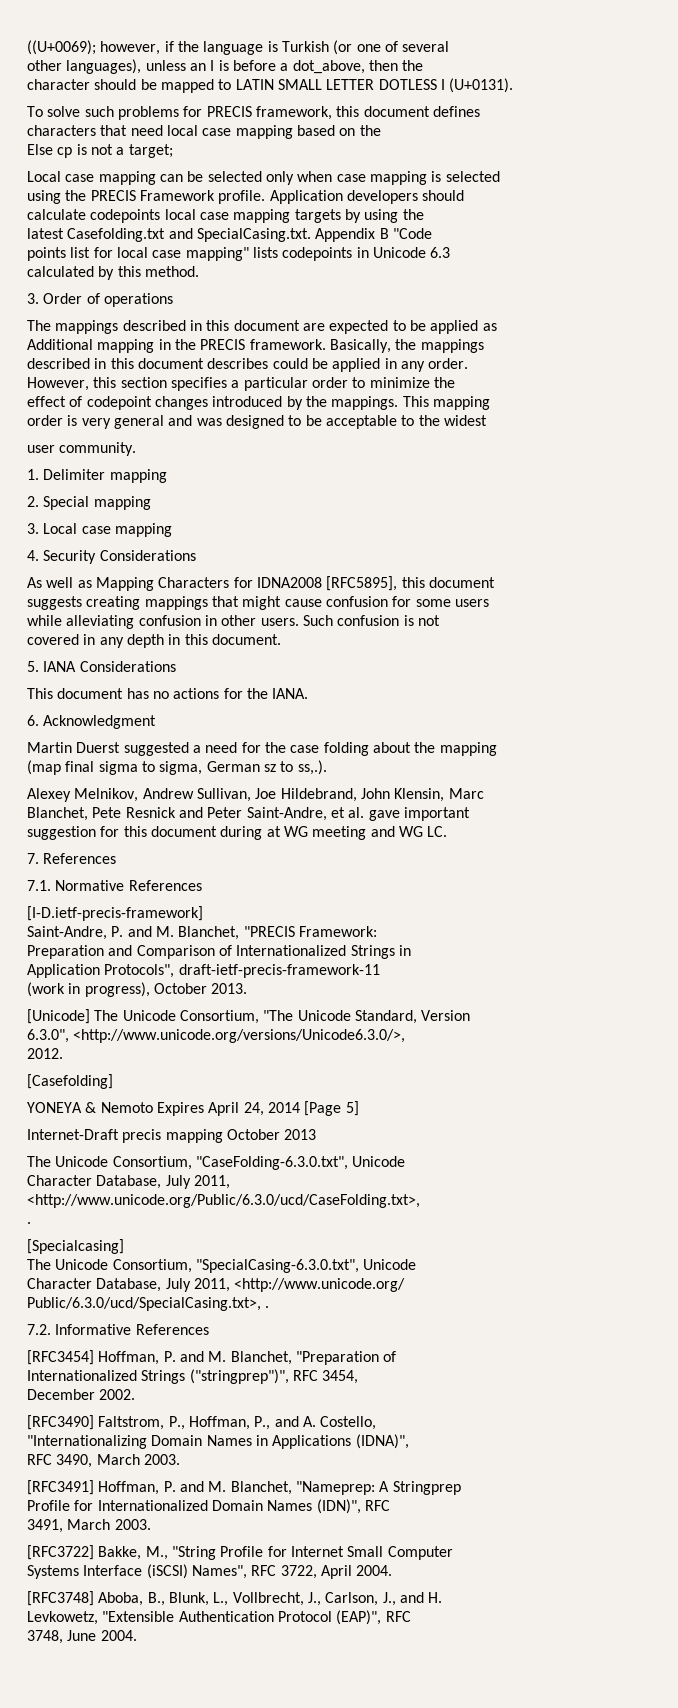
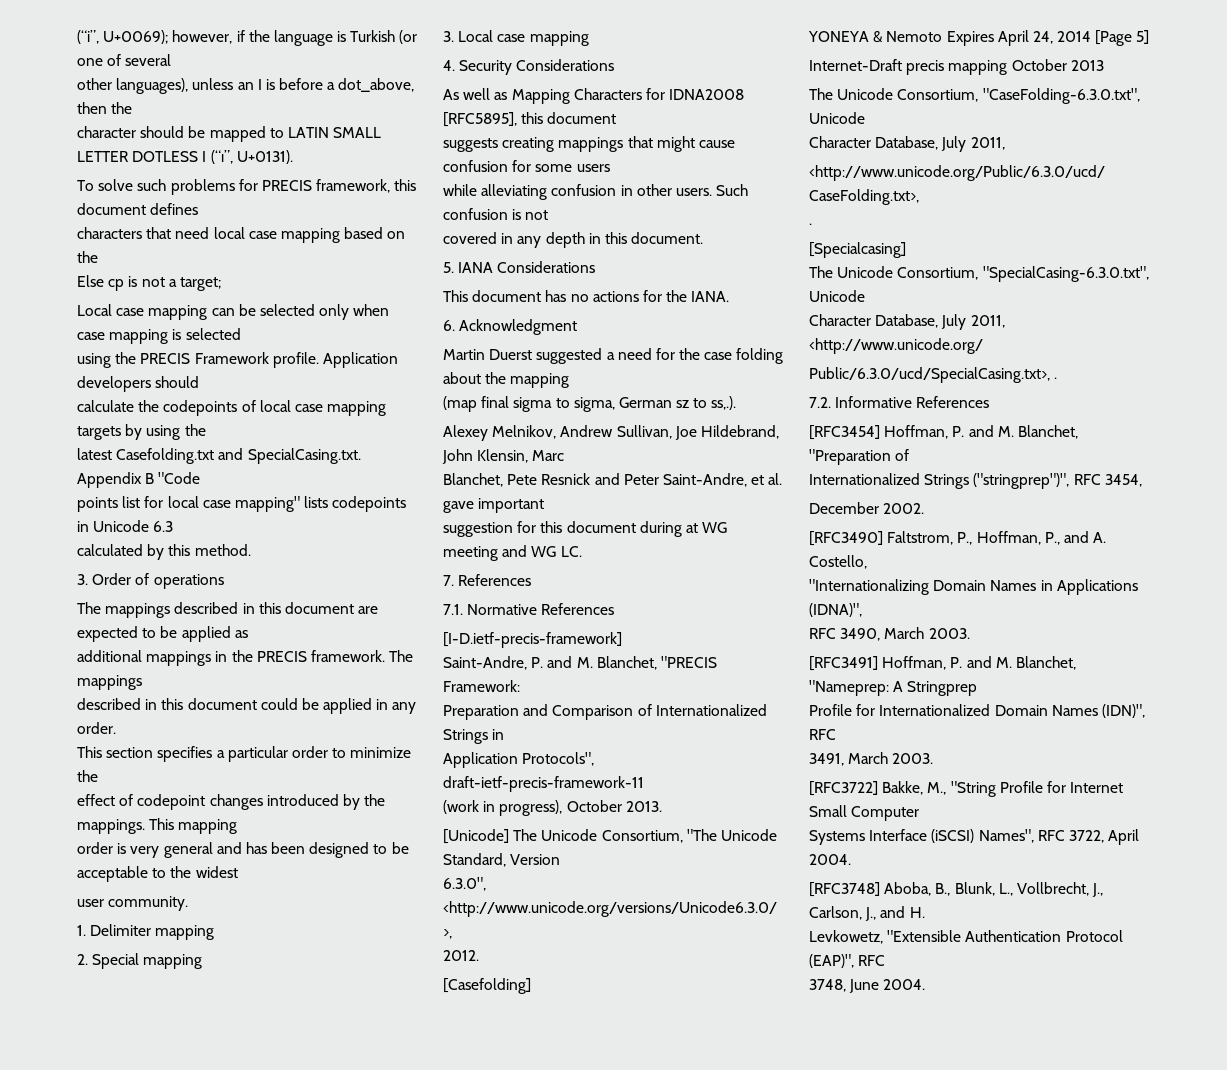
[27,40,96,55] ((U+0069); -> [77,30,169,44] (“i”, U+0069);
[449,78,514,93] (U+0131). -> [210,150,293,164] (“ı”, U+0131).
[90,209,161,223] codepoints -> [138,400,256,416] the codepoints of
[27,339,155,353] Additional mapping -> [77,650,212,666] additional mappings
[329,339,417,353] Basically, the -> [389,650,414,662] The
[207,358,269,369] describes -> (257, 704) none
[27,377,117,391] However, this -> [77,746,102,758] This
[196,418,222,426] was -> [245,842,306,854] has been

